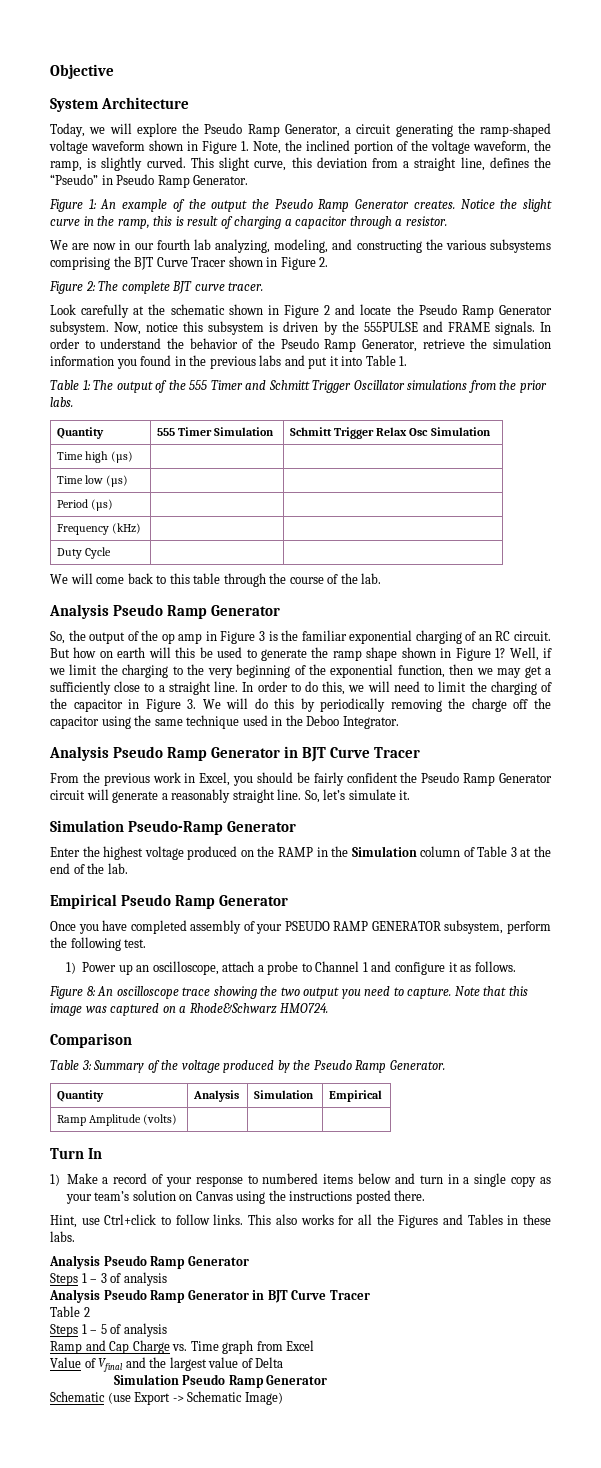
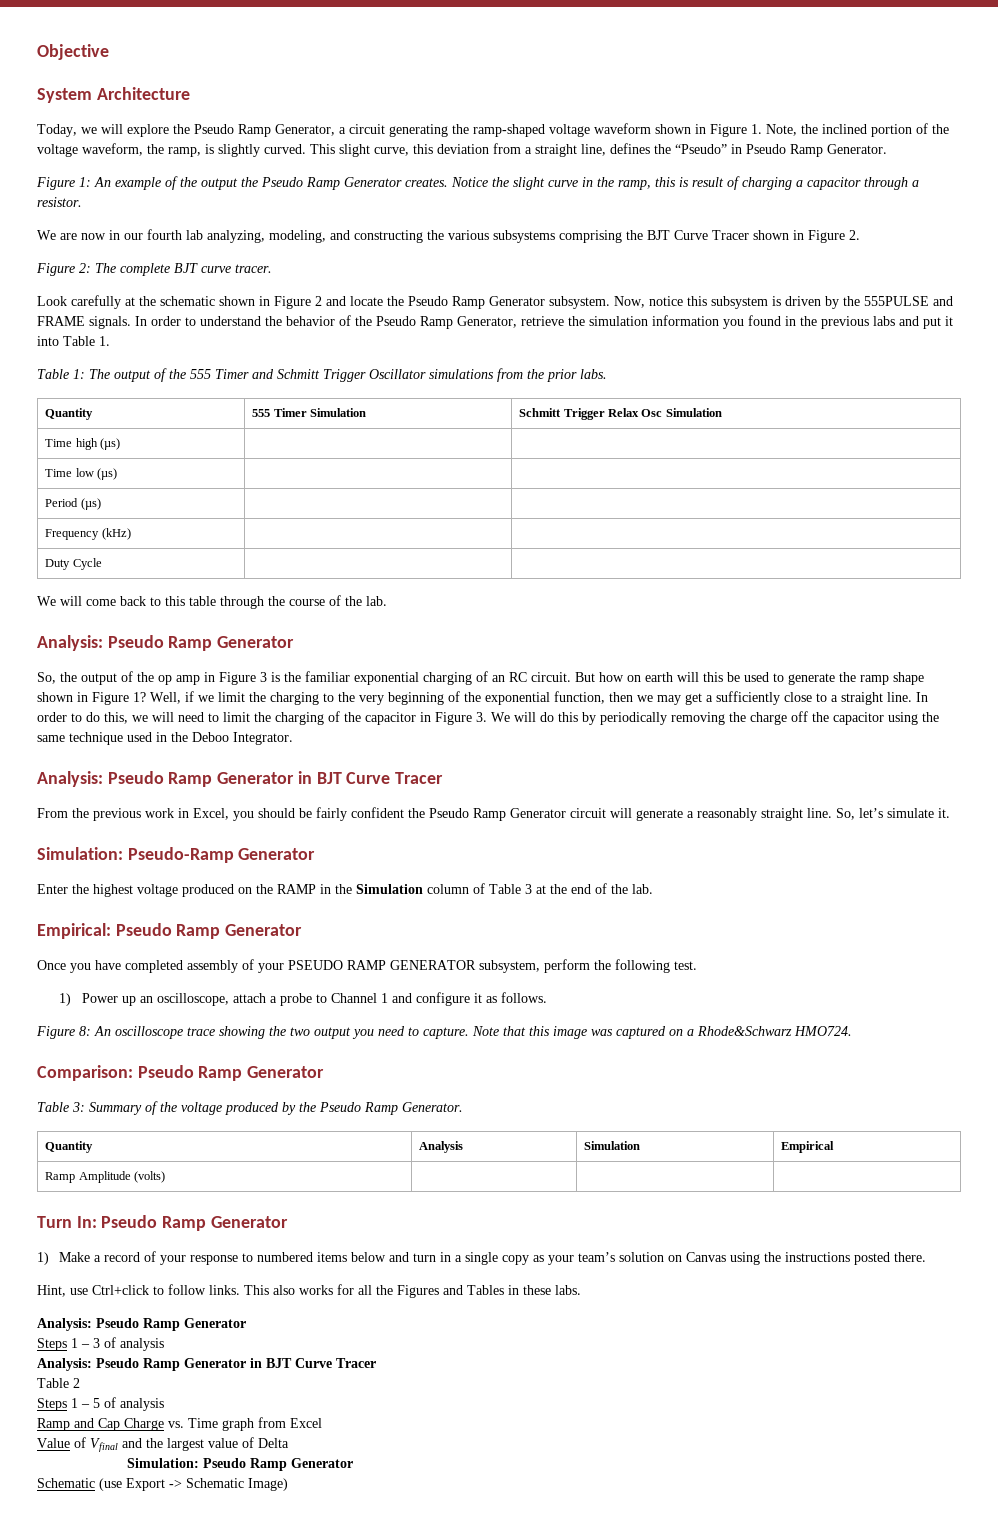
[49,604,109,619] Analysis -> [37,635,103,651] Analysis:
[49,746,109,761] Analysis -> [37,771,103,787] Analysis:
[50,820,124,832] Simulation -> [37,847,123,860] Simulation:
[50,894,117,909] Empirical -> [37,923,111,939] Empirical:
[50,1033,132,1048] Comparison -> [37,1065,325,1081] Comparison: Pseudo Ramp Generator
[88,1148,103,1159] In -> [76,1215,288,1231] In: Pseudo Ramp Generator
[49,1255,100,1269] Analysis -> [37,1318,92,1331] Analysis:
[49,1289,100,1303] Analysis -> [37,1358,92,1371] Analysis:
[113,1374,179,1385] Simulation -> [126,1458,199,1468] Simulation:

